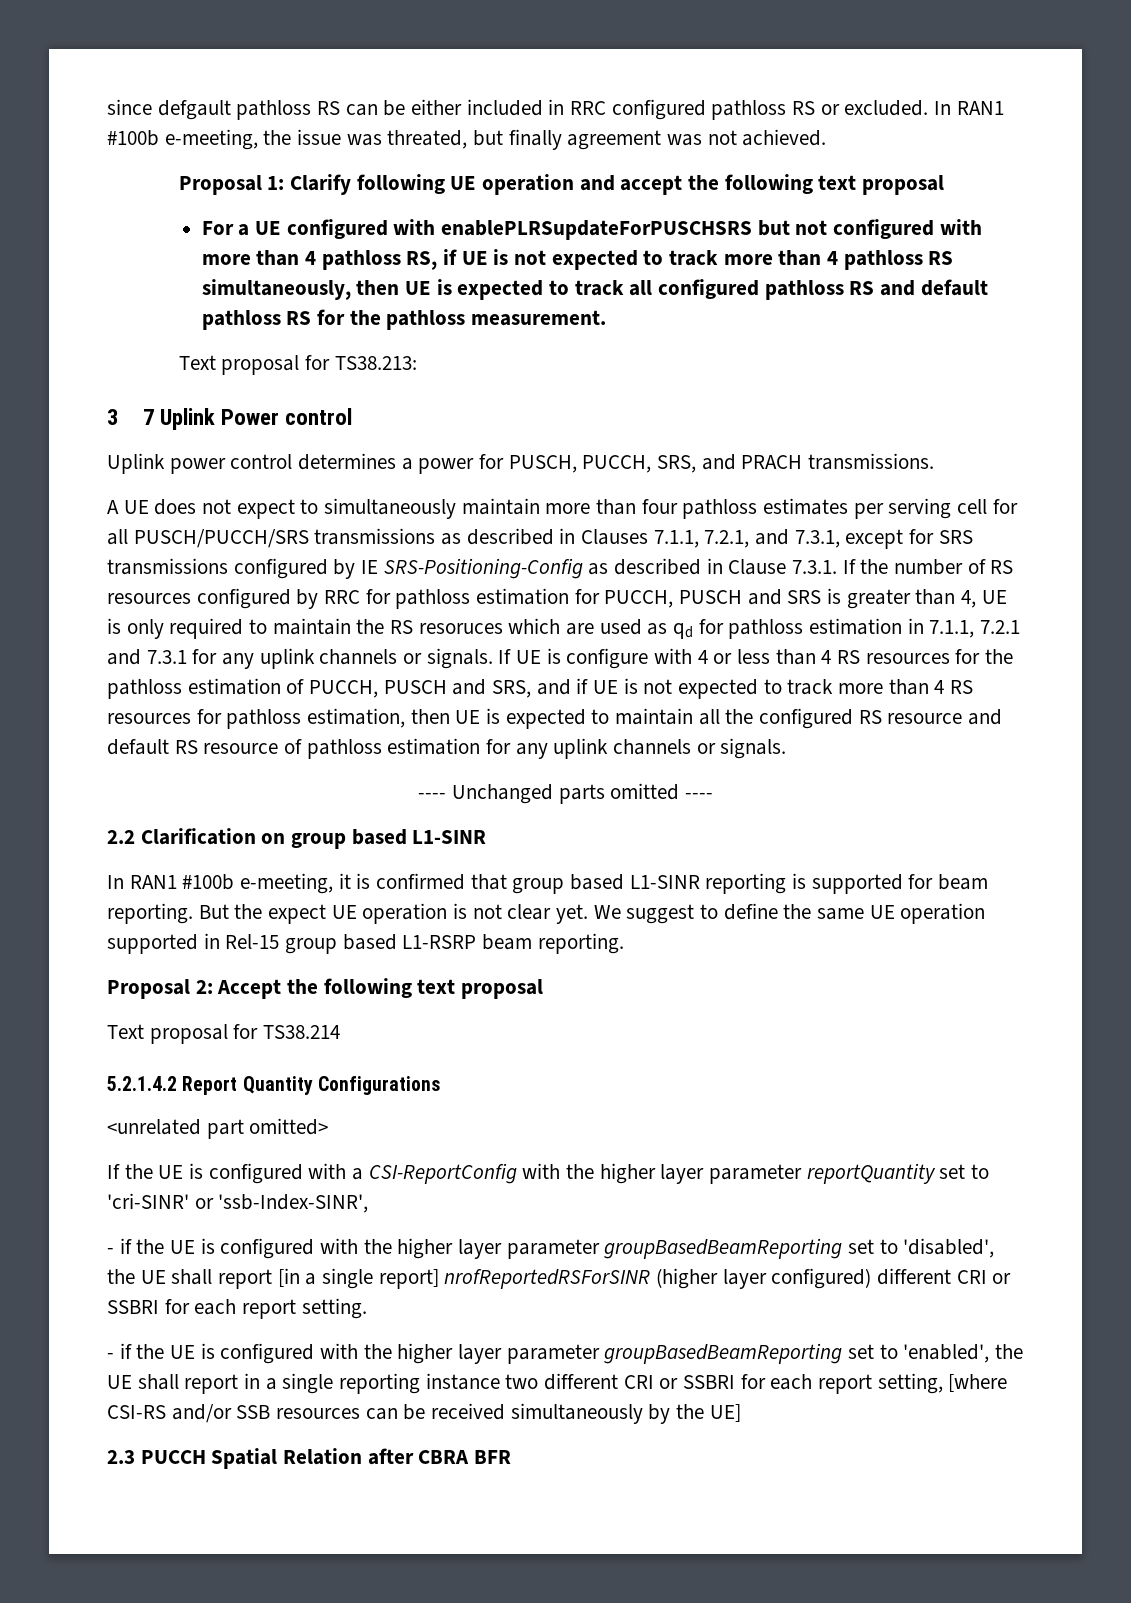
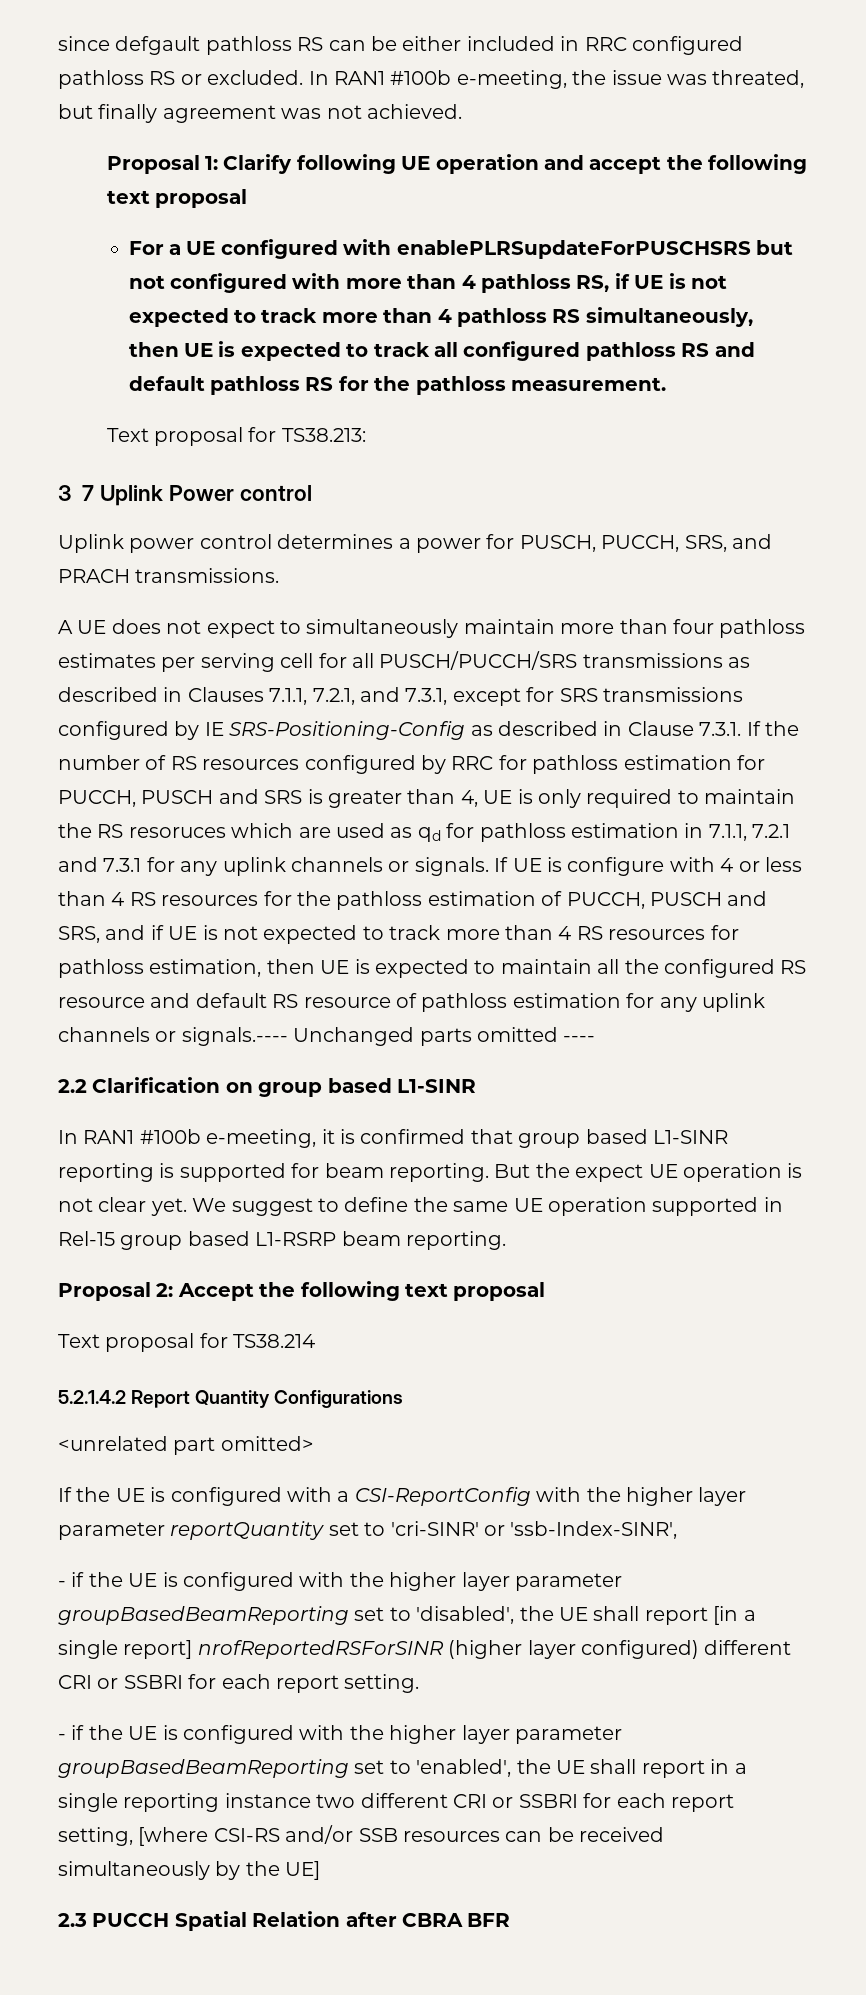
[720,738,787,759] [418,793,447,799] signals. // ---- -> [181,1027,288,1046] signals.----

